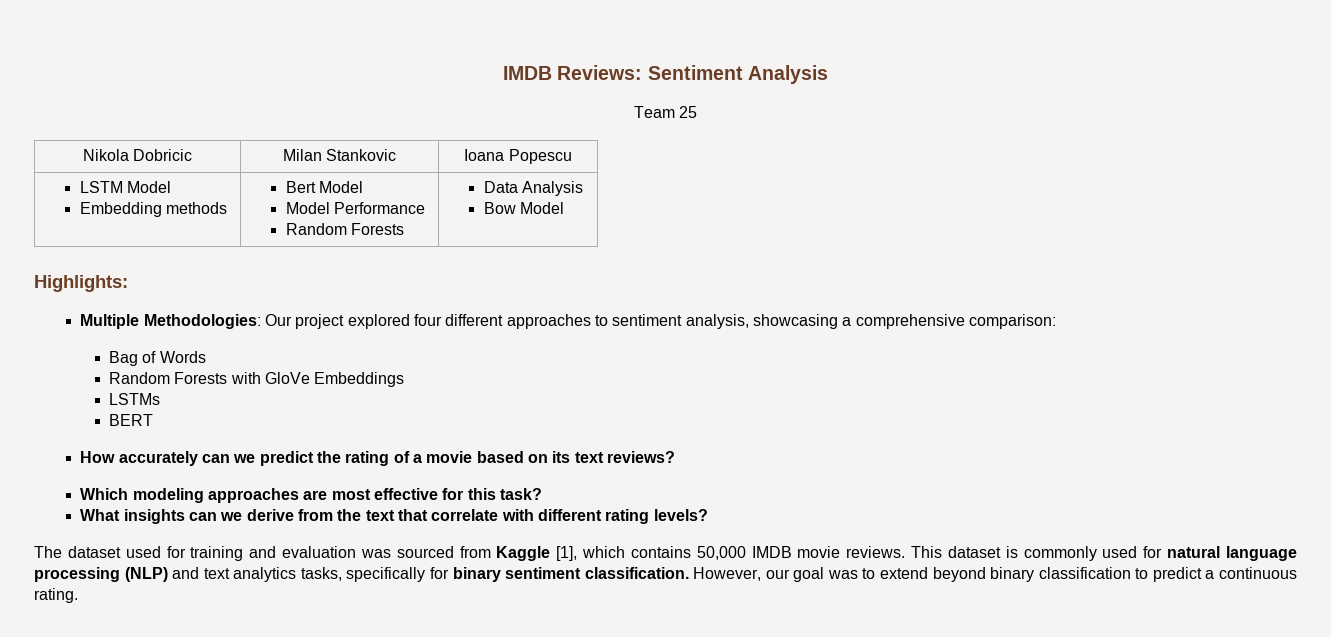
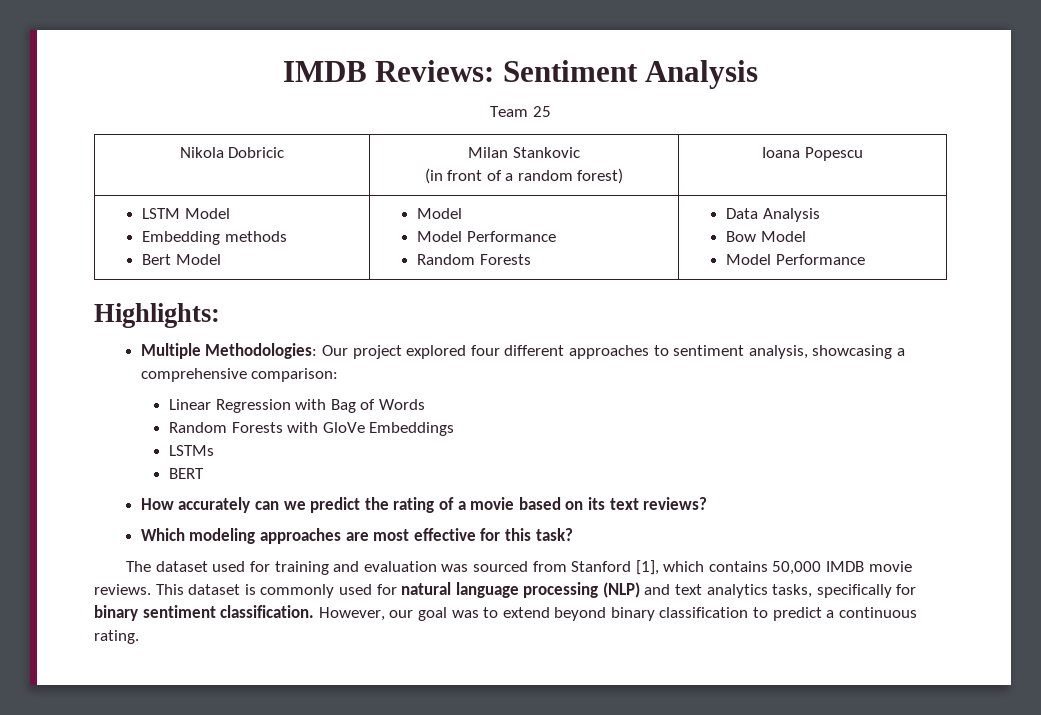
(397, 155) none -> [424,168,624,184] // (in front of a random forest)
[285,181,316,193] | Bert -> [142,254,221,265] // Bert Model |
(565, 208) none -> [726,254,865,265] // Model Performance
(1056, 321) none -> [169,399,327,413] Linear Regression with
[80,509,708,524] // What insights can we derive from the text that correlate with different rating levels? -> (573, 534) none
[496,546,551,561] Kaggle -> [571,561,632,572] Stanford

